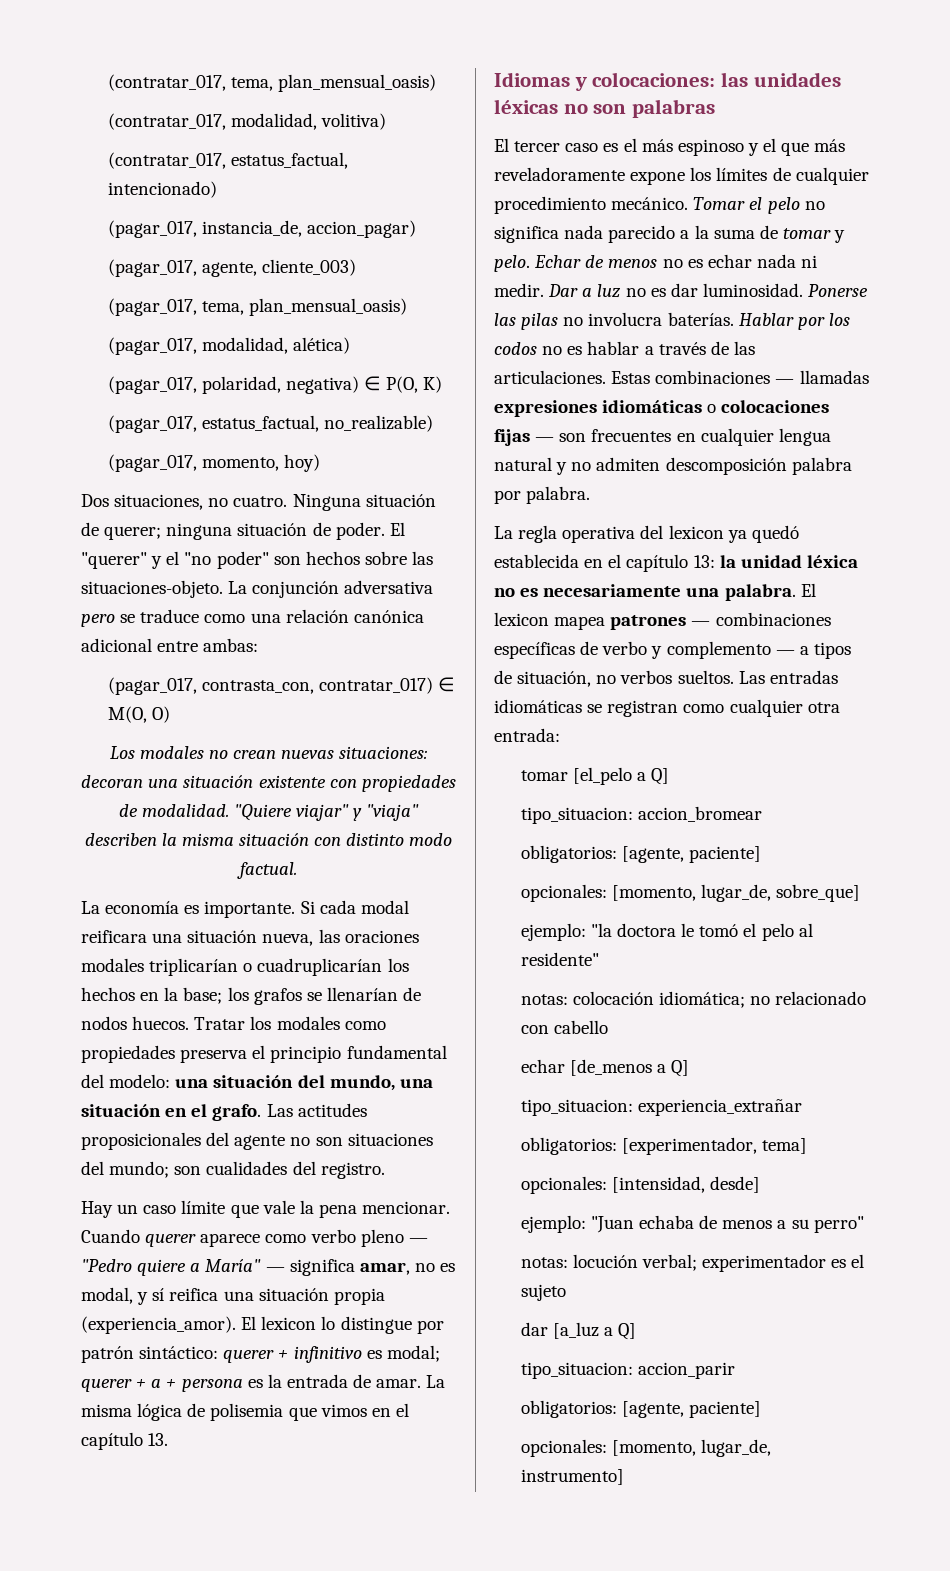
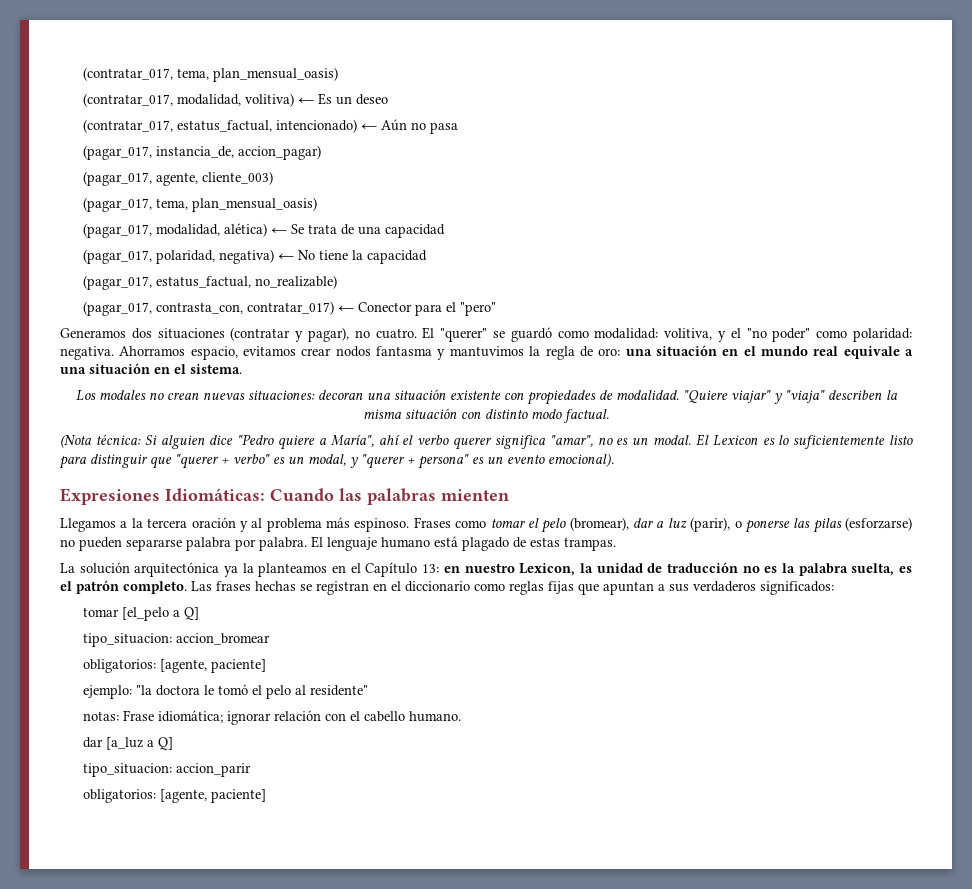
(386, 121) none -> [297,93,388,105] ← Es un deseo
(217, 189) none -> [360,119,458,134] ← Aún no pasa
[107,376,443,394] [107,415,433,433] [107,454,320,472] [81,494,436,511] [81,522,405,540] [81,551,434,569] [81,580,434,598] [81,609,424,627] [81,638,259,652] [107,677,456,695] [107,706,170,723] // (pagar_017, polaridad, negativa) ∈ P(O, K) // (pagar_017, estatus_factual, no_realizable) // (pagar_017, momento, hoy) // Dos situaciones, no cuatro. Ninguna situación de querer; ninguna situación de poder. El "querer" y el "no poder" son hechos sobre las situaciones-objeto. La conjunción adversativa pero se traduce como una relación canónica adicional entre ambas: // (pagar_017, contrasta_con, contratar_017) ∈ M(O, O) -> [270,224,445,238] [82,249,427,264] [82,275,337,290] [82,301,496,316] [60,327,912,342] [60,345,914,360] [60,363,242,374] ← Se trata de una capacidad // (pagar_017, polaridad, negativa) ← No tiene la capacidad // (pagar_017, estatus_factual, no_realizable) // (pagar_017, contrasta_con, contratar_017) ← Conector para el "pero" // Generamos dos situaciones (contratar y pagar), no cuatro. El "querer" se guardó como modalidad: volitiva, y el "no poder" como polaridad: negativa. Ahorramos espacio, evitamos crear nodos fantasma y mantuvimos la regla de oro: una situación en el mundo real equivale a una situación en el sistema.
[81,900,409,918] [81,929,419,946] [81,958,409,976] [81,987,422,1005] [81,1016,386,1030] [81,1045,447,1063] [81,1074,433,1091] [81,1103,367,1121] [81,1132,433,1150] [81,1161,385,1179] [81,1200,451,1218] [81,1229,428,1247] [81,1259,456,1276] [81,1287,385,1305] [81,1316,444,1334] [81,1345,440,1363] [81,1374,446,1392] [81,1403,409,1421] [81,1432,169,1450] [494,72,841,91] [494,99,716,118] [494,138,846,156] [494,167,869,185] [494,196,825,214] [494,225,846,243] [494,254,818,272] [494,283,869,298] [494,312,850,330] [494,341,755,355] [494,370,869,384] [494,400,830,417] [494,428,831,446] [494,457,852,475] [494,486,591,504] [494,525,799,543] [494,554,858,572] [494,583,816,601] [494,612,831,630] [494,641,851,659] [494,670,838,687] [494,699,840,717] [494,728,560,742] La economía es importante. Si cada modal reificara una situación nueva, las oraciones modales triplicarían o cuadruplicarían los hechos en la base; los grafos se llenarían de nodos huecos. Tratar los modales como propiedades preserva el principio fundamental del modelo: una situación del mundo, una situación en el grafo. Las actitudes proposicionales del agente no son situaciones del mundo; son cualidades del registro. // Hay un caso límite que vale la pena mencionar. Cuando querer aparece como verbo pleno — "Pedro quiere a María" — significa amar, no es modal, y sí reifica una situación propia (experiencia_amor). El lexicon lo distingue por patrón sintáctico: querer + infinitivo es modal; querer + a + persona es la entrada de amar. La misma lógica de polisemia que vimos en el capítulo 13. // Idiomas y colocaciones: las unidades léxicas no son palabras // El tercer caso es el más espinoso y el que más reveladoramente expone los límites de cualquier procedimiento mecánico. Tomar el pelo no significa nada parecido a la suma de tomar y pelo. Echar de menos no es echar nada ni medir. Dar a luz no es dar luminosidad. Ponerse las pilas no involucra baterías. Hablar por los codos no es hablar a través de las articulaciones. Estas combinaciones — llamadas expresiones idiomáticas o colocaciones fijas — son frecuentes en cualquier lengua natural y no admiten descomposición palabra por palabra. // La regla operativa del lexicon ya quedó establecida en el capítulo 13: la unidad léxica no es necesariamente una palabra. El lexicon mapea patrones — combinaciones específicas de verbo y complemento — a tipos de situación, no verbos sueltos. Las entradas idiomáticas se registran como cualquier otra entrada: -> [60,434,914,450] [59,453,614,469] [60,488,509,505] [60,517,912,533] [60,536,616,551] [60,562,912,577] [60,580,834,595] (Nota técnica: Si alguien dice "Pedro quiere a María", ahí el verbo querer significa "amar", no es un modal. El Lexicon es lo suficientemente listo para distinguir que "querer + verbo" es un modal, y "querer + persona" es un evento emocional). // Expresiones Idiomáticas: Cuando las palabras mienten // Llegamos a la tercera oración y al problema más espinoso. Frases como tomar el pelo (bromear), dar a luz (parir), o ponerse las pilas (esforzarse) no pueden separarse palabra por palabra. El lenguaje humano está plagado de estas trampas. // La solución arquitectónica ya la planteamos en el Capítulo 13: en nuestro Lexicon, la unidad de traducción no es la palabra suelta, es el patrón completo. Las frases hechas se registran en el diccionario como reglas fijas que apuntan a sus verdaderos significados:
[520,884,861,902] // opcionales: [momento, lugar_de, sobre_que] -> (266, 666) none
[572,991,867,1008] [520,1020,608,1034] [520,1059,690,1077] [520,1099,802,1116] [520,1137,807,1155] [520,1176,760,1194] [520,1215,864,1233] [520,1254,865,1272] [520,1284,566,1301] colocación idiomática; no relacionado con cabello // echar [de_menos a Q] // tipo_situacion: experiencia_extrañar // obligatorios: [experimentador, tema] // opcionales: [intensidad, desde] // ejemplo: "Juan echaba de menos a su perro" // notas: locución verbal; experimentador es el sujeto -> [122,710,461,725] Frase idiomática; ignorar relación con el cabello humano.
[520,1439,771,1457] [520,1469,624,1485] // opcionales: [momento, lugar_de, instrumento] -> (266, 796) none

